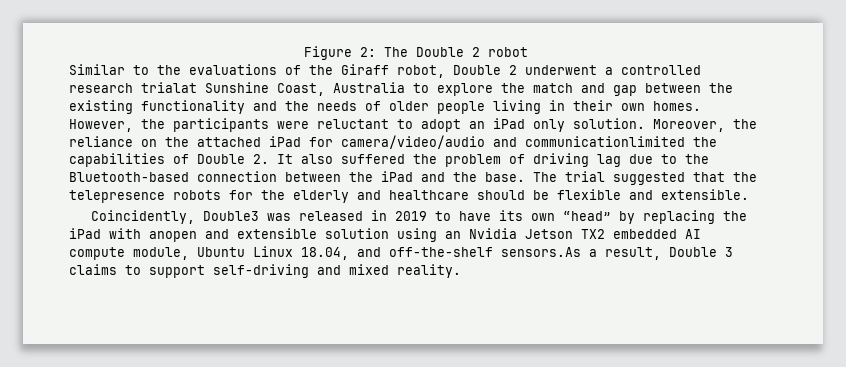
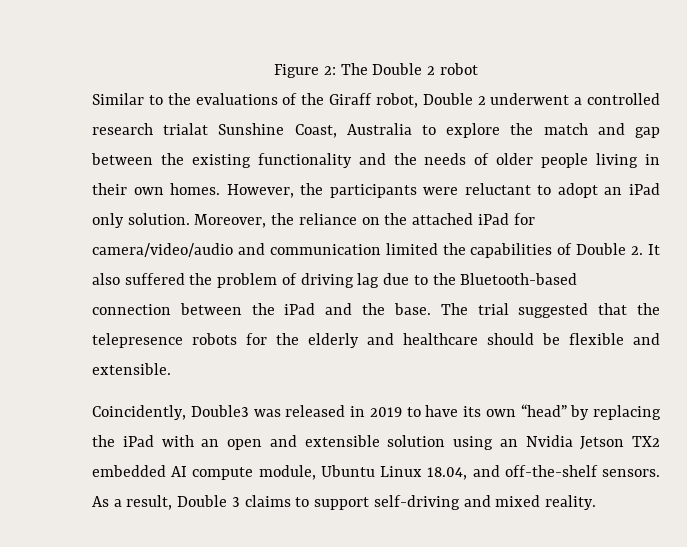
[525,136,685,147] communicationlimited -> [269,243,438,255] communication limited
[149,231,197,242] anopen -> [201,439,262,450] an open
[501,247,581,257] sensors.As -> [602,469,660,477] [92,496,109,507] sensors. As

